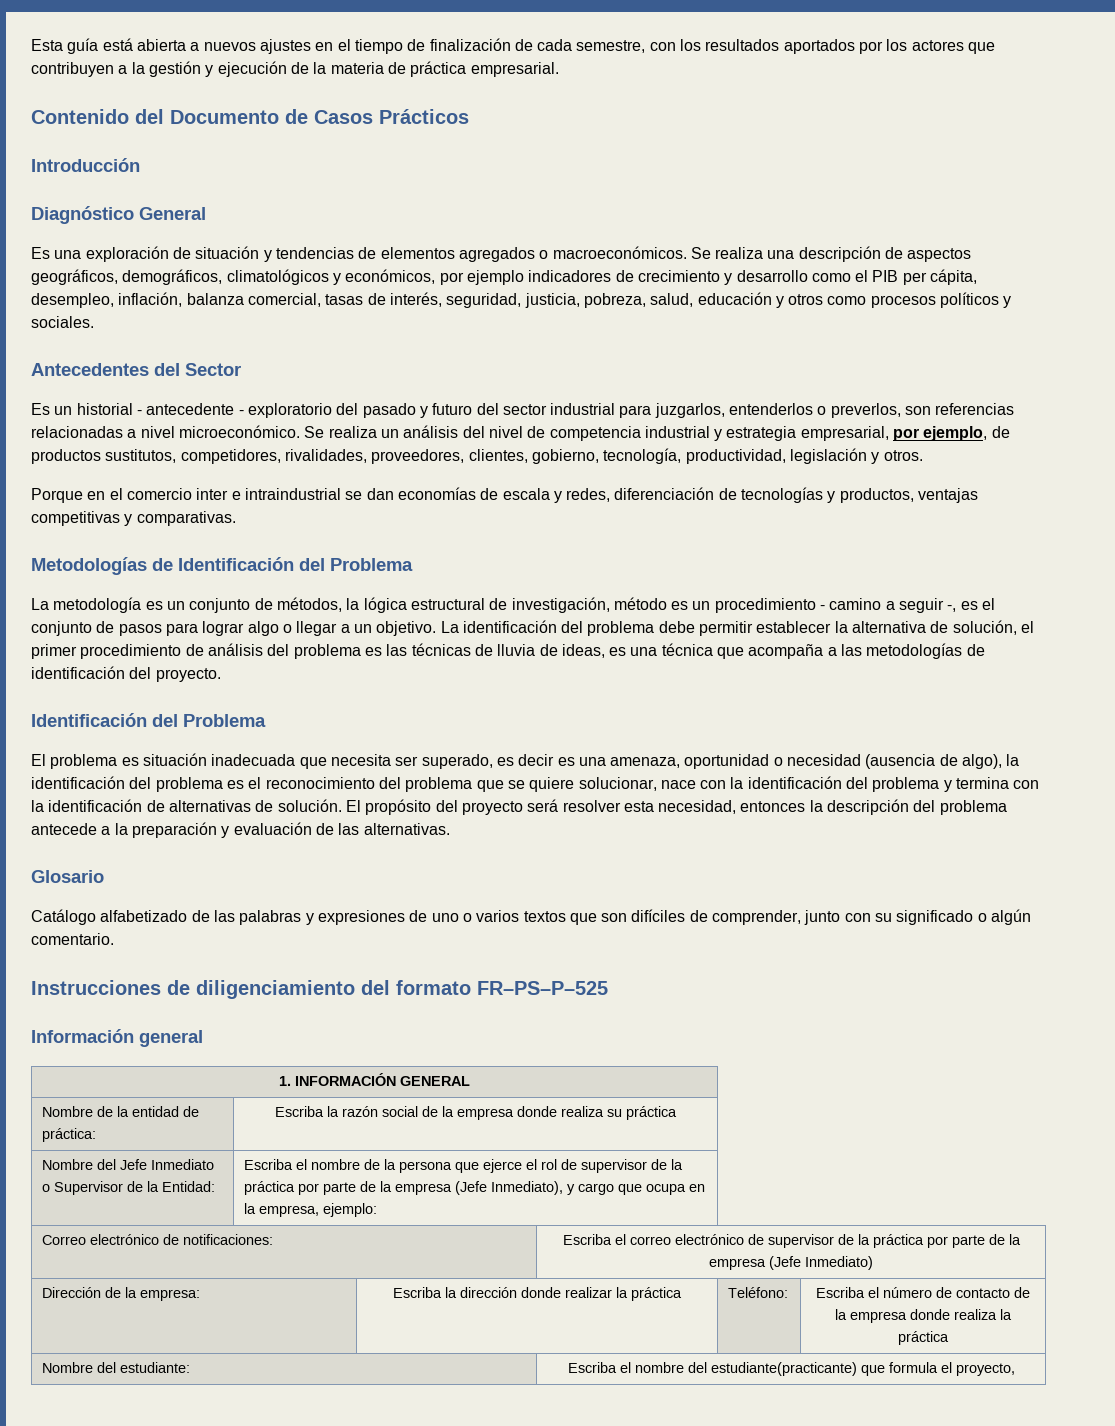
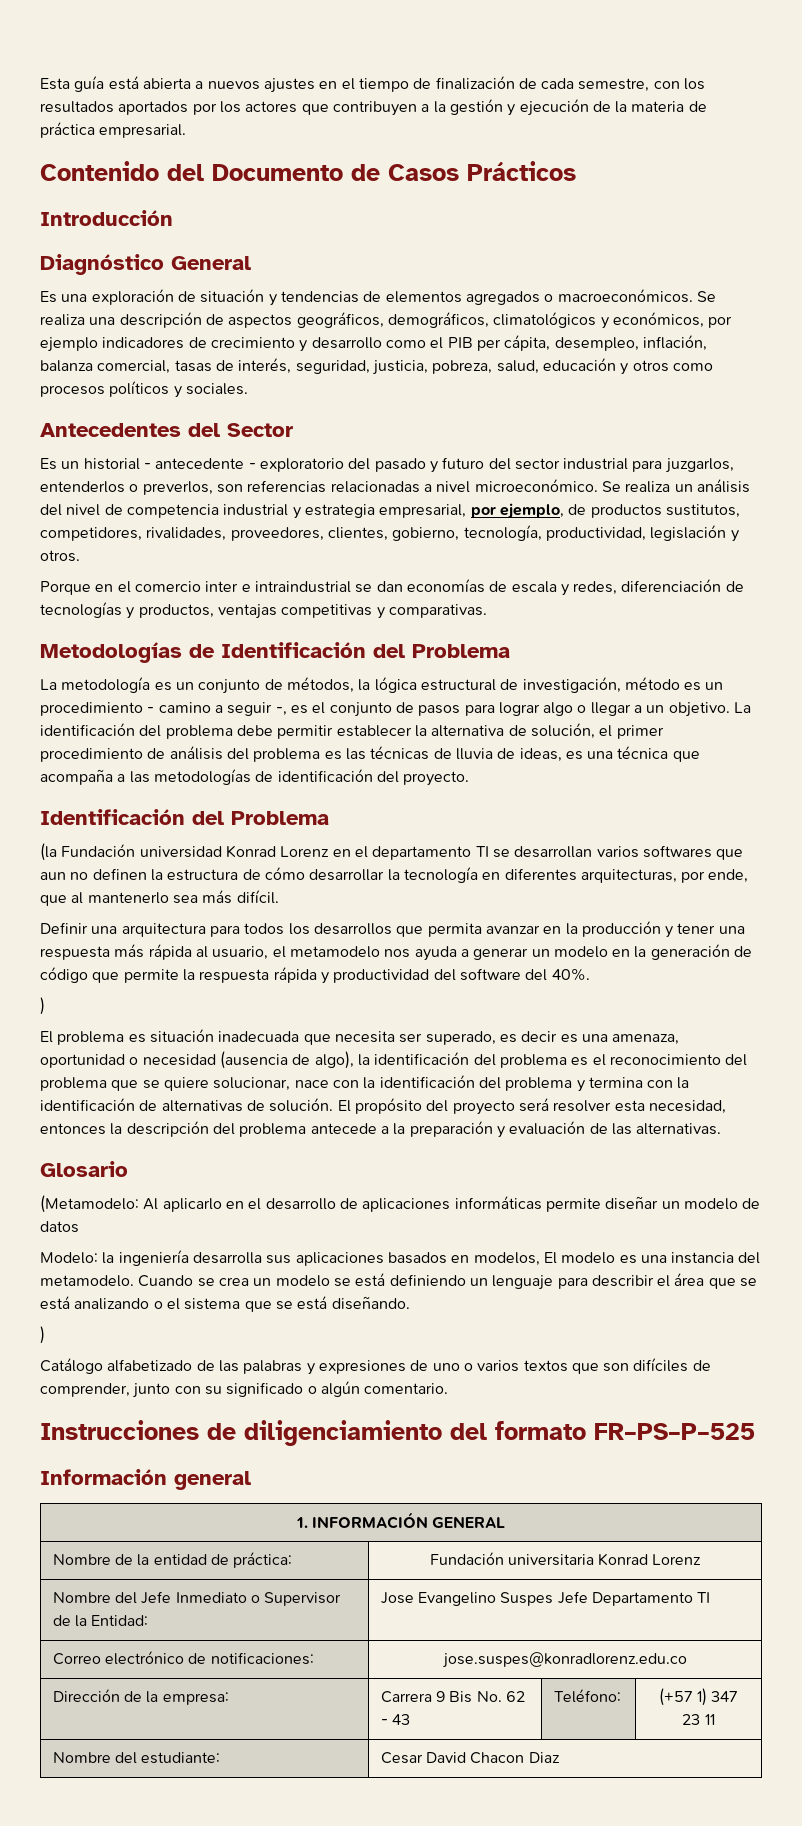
(266, 720) none -> [40,843,744,861] [40,867,749,883] [40,890,279,906] [40,921,745,938] [40,944,753,961] [40,967,590,984] [40,997,45,1015] // (la Fundación universidad Konrad Lorenz en el departamento TI se desarrollan varios softwares que aun no definen la estructura de cómo desarrollar la tecnología en diferentes arquitecturas, por ende, que al mantenerlo sea más difícil. // Definir una arquitectura para todos los desarrollos que permita avanzar en la producción y tener una respuesta más rápida al usuario, el metamodelo nos ayuda a generar un modelo en la generación de código que permite la respuesta rápida y productividad del software del 40%. // )
(104, 876) none -> [40,1195,761,1213] [40,1221,79,1233] [40,1250,761,1266] [40,1273,758,1290] [40,1296,410,1312] [40,1326,45,1344] // (Metamodelo: Al aplicarlo en el desarrollo de aplicaciones informáticas permite diseñar un modelo de datos // Modelo: la ingeniería desarrolla sus aplicaciones basados en modelos, El modelo es una instancia del metamodelo. Cuando se crea un modelo se está definiendo un lenguaje para describir el área que se está analizando o el sistema que se está diseñando. // )
[275,1106,677,1120] Escriba la razón social de la empresa donde realiza su práctica -> [429,1552,702,1566] Fundación universitaria Konrad Lorenz
[244,1159,684,1173] [244,1181,706,1195] [244,1203,378,1217] [42,1234,274,1245] [562,1234,1021,1248] [709,1256,873,1270] [42,1287,201,1301] [393,1287,682,1301] [728,1287,789,1298] [816,1287,1030,1298] [835,1309,1012,1323] [898,1331,949,1345] [42,1362,191,1373] [567,1362,1015,1376] Escriba el nombre de la persona que ejerce el rol de supervisor de la práctica por parte de la empresa (Jefe Inmediato), y cargo que ocupa en la empresa, ejemplo: // Correo electrónico de notificaciones: | Escriba el correo electrónico de supervisor de la práctica por parte de la empresa (Jefe Inmediato) // Dirección de la empresa: | Escriba la dirección donde realizar la práctica | Teléfono: | Escriba el número de contacto de la empresa donde realiza la práctica // Nombre del estudiante: | Escriba el nombre del estudiante(practicante) que formula el proyecto, -> [380,1591,711,1606] [52,1651,314,1665] [441,1652,687,1668] [52,1689,229,1705] [380,1691,525,1703] [380,1714,410,1725] [553,1689,621,1703] [658,1688,739,1706] [682,1714,715,1725] [52,1752,221,1764] [380,1752,560,1764] Jose Evangelino Suspes Jefe Departamento TI // Correo electrónico de notificaciones: | jose.suspes@konradlorenz.edu.co // Dirección de la empresa: | Carrera 9 Bis No. 62 - 43 | Teléfono: | (+57 1) 347 23 11 // Nombre del estudiante: | Cesar David Chacon Diaz

